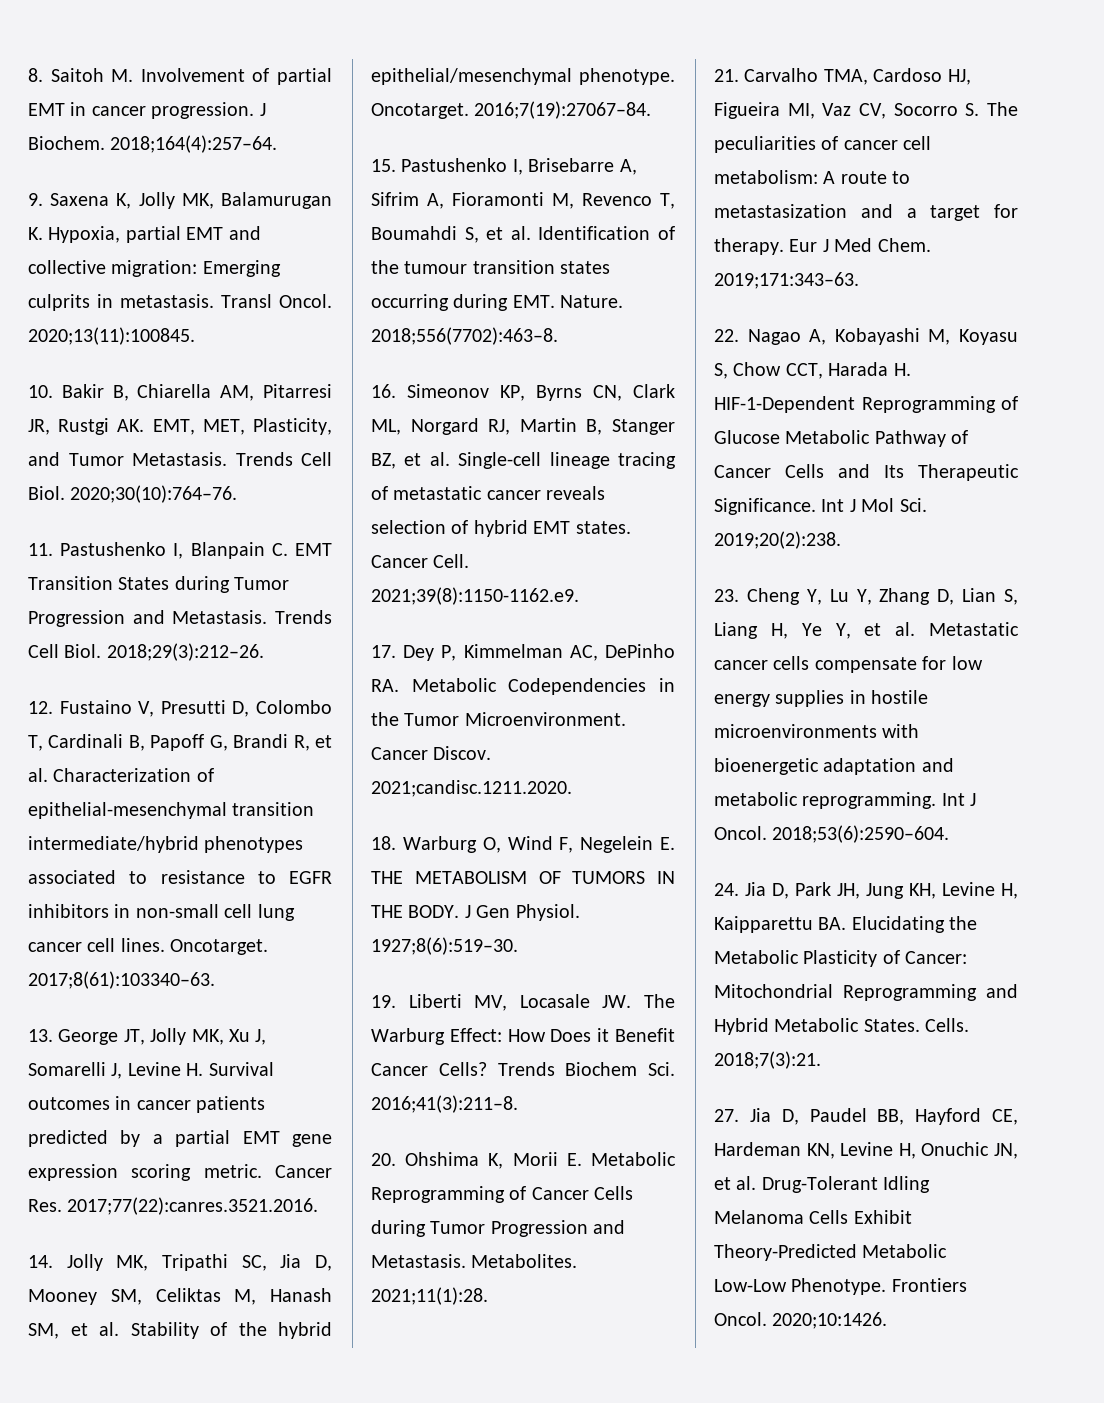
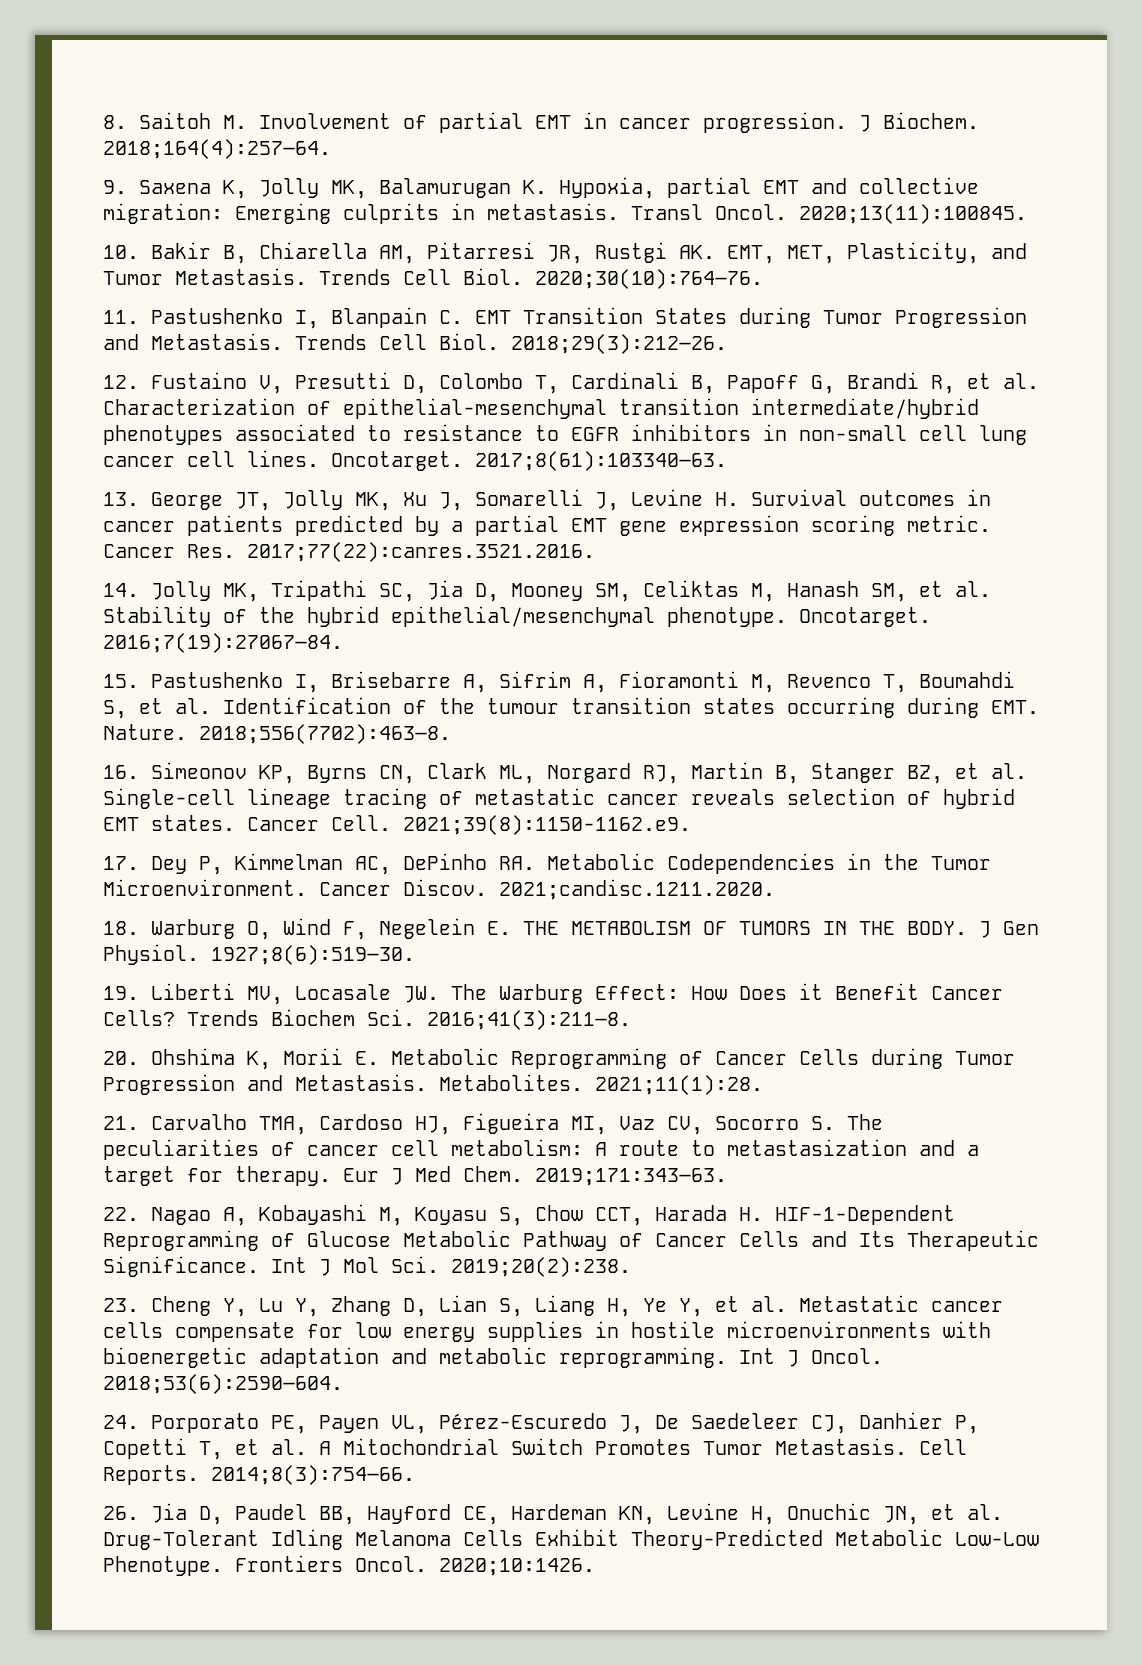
[745,882,1018,899] [714,916,978,933] [714,950,968,967] [714,984,1018,1001] [714,1018,970,1035] [714,1051,821,1069] [714,1109,739,1122] Jia D, Park JH, Jung KH, Levine H, Kaipparettu BA. Elucidating the Metabolic Plasticity of Cancer: Mitochondrial Reprogramming and Hybrid Metabolic States. Cells. 2018;7(3):21. // 27. -> [151,1412,979,1434] [103,1438,967,1460] [103,1465,415,1485] [103,1506,139,1520] Porporato PE, Payen VL, Pérez-Escuredo J, De Saedeleer CJ, Danhier P, Copetti T, et al. A Mitochondrial Switch Promotes Tumor Metastasis. Cell Reports. 2014;8(3):754–66. // 26.

